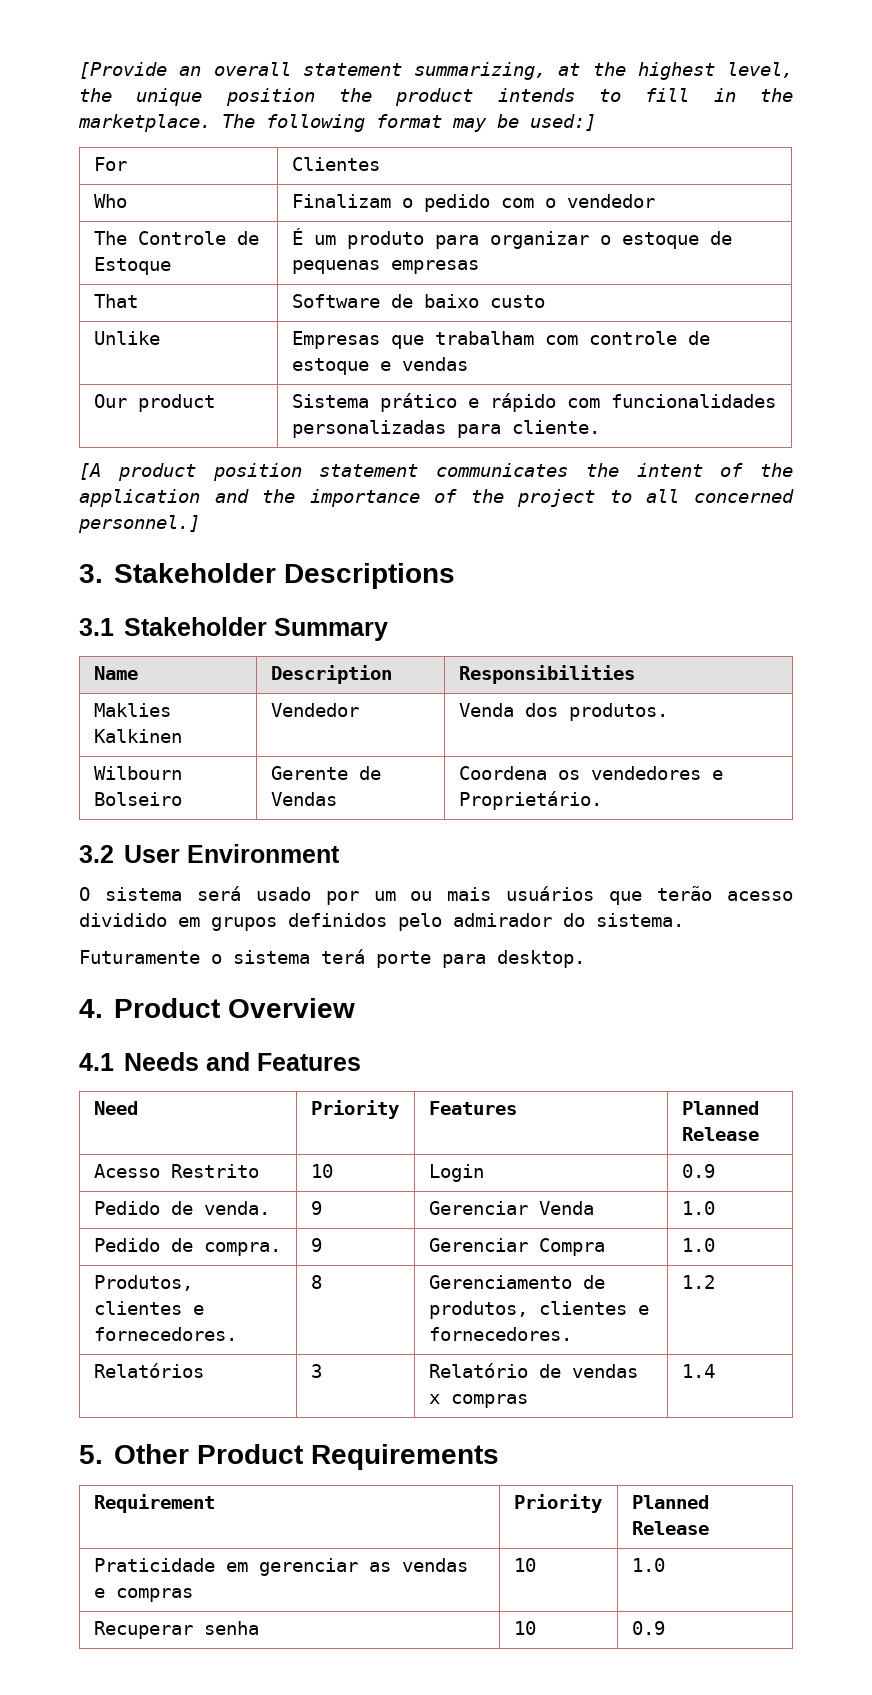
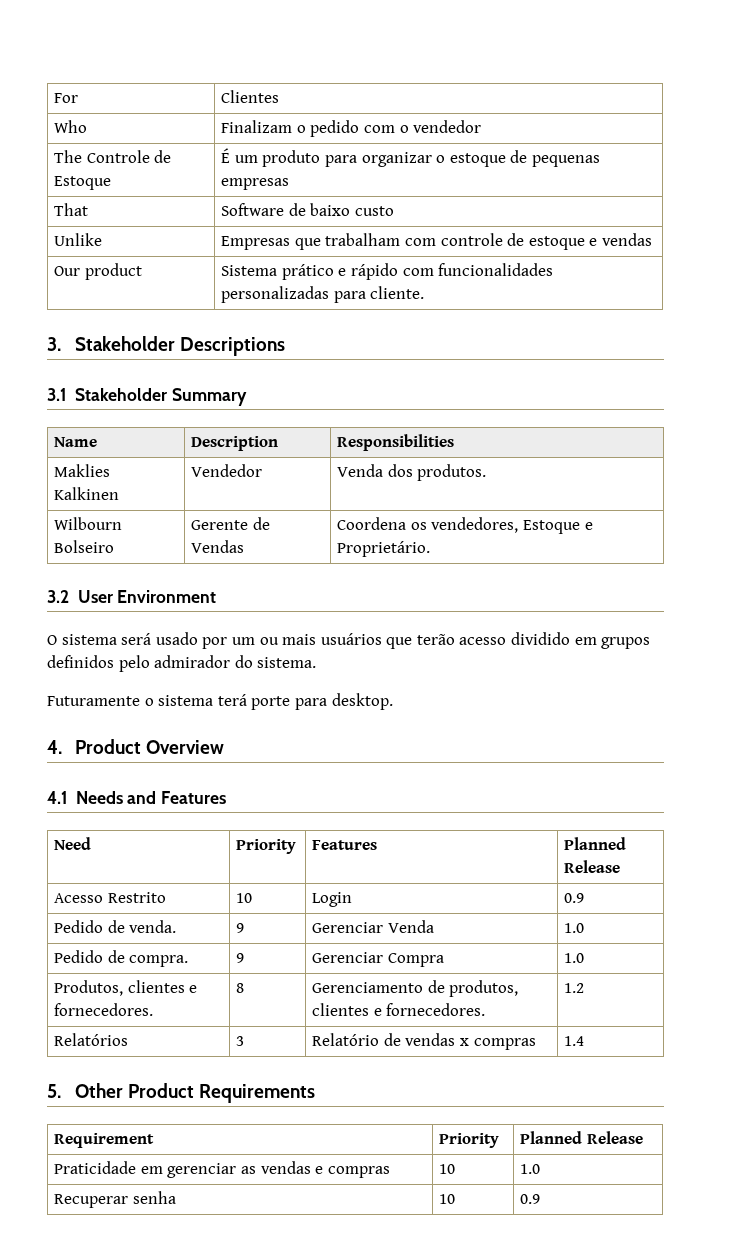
[79,62,793,80] [79,88,794,106] [78,114,596,132] [Provide an overall statement summarizing, at the highest level, the unique position the product intends to fill in the marketplace. The following format may be used:] // -> (54, 98) none
[79,463,793,481] [79,489,794,507] [78,515,200,533] // [A product position statement communicates the intent of the application and the importance of the project to all concerned personnel.] -> (425, 292) none
[590,766,701,780] vendedores -> [431,517,580,534] vendedores, Estoque

